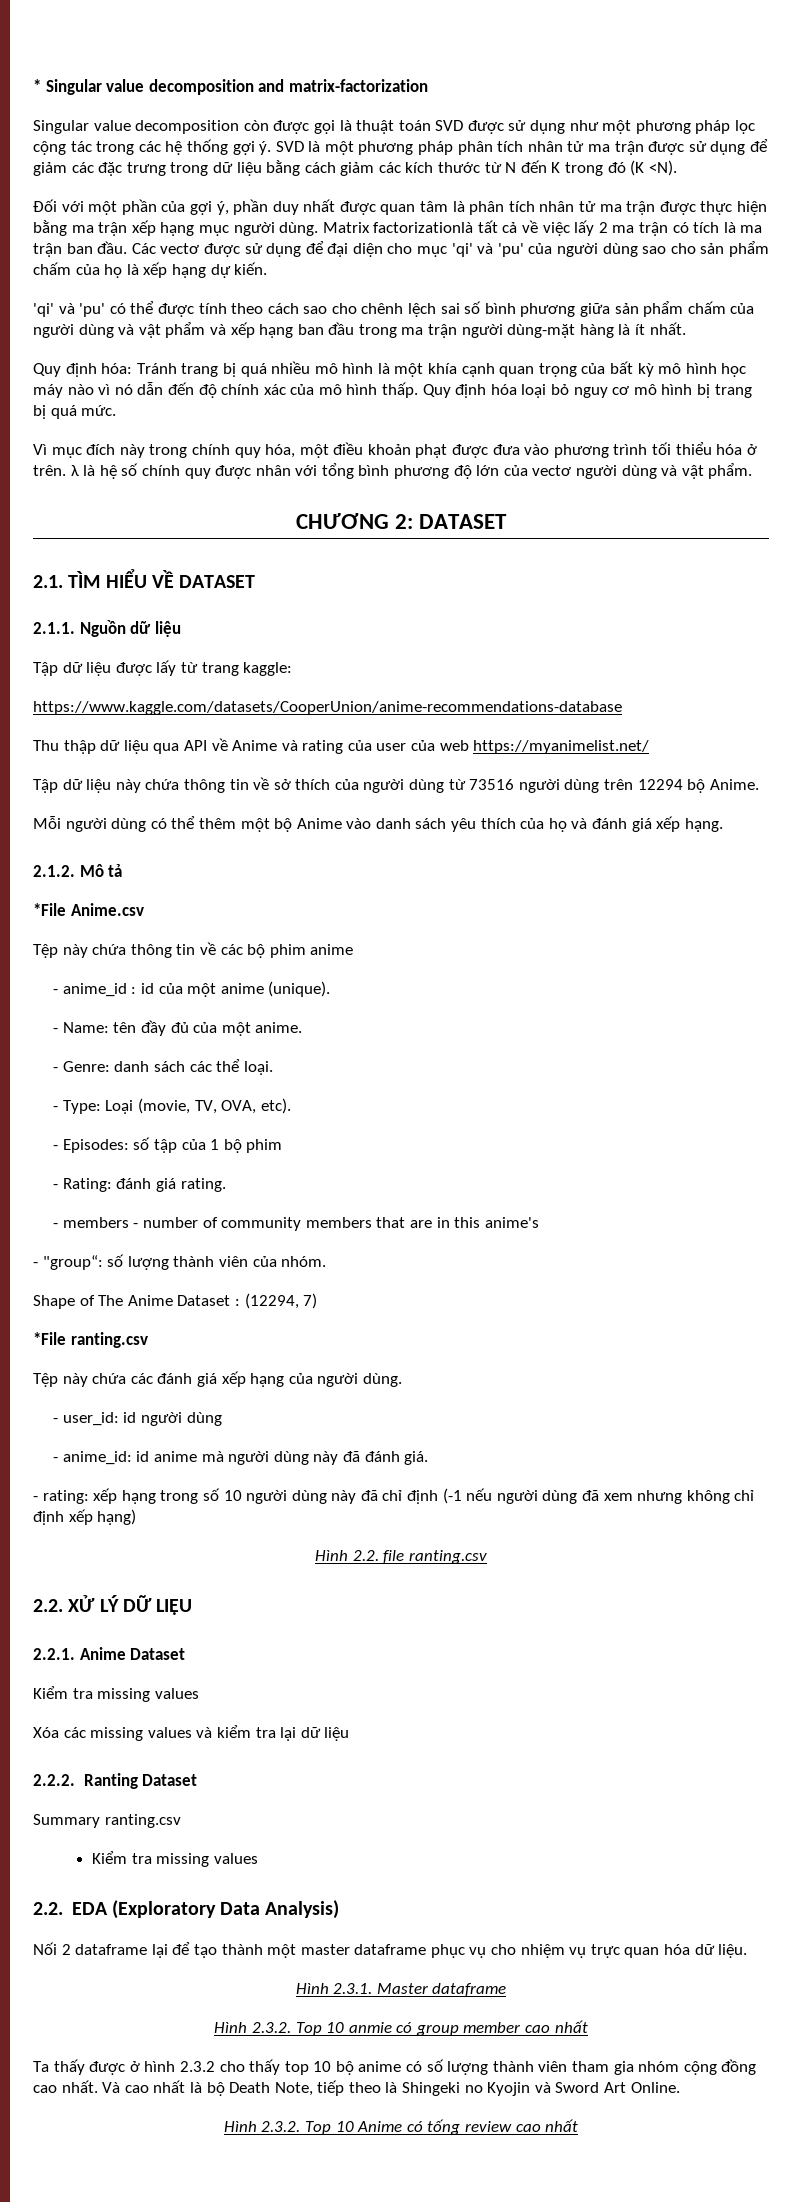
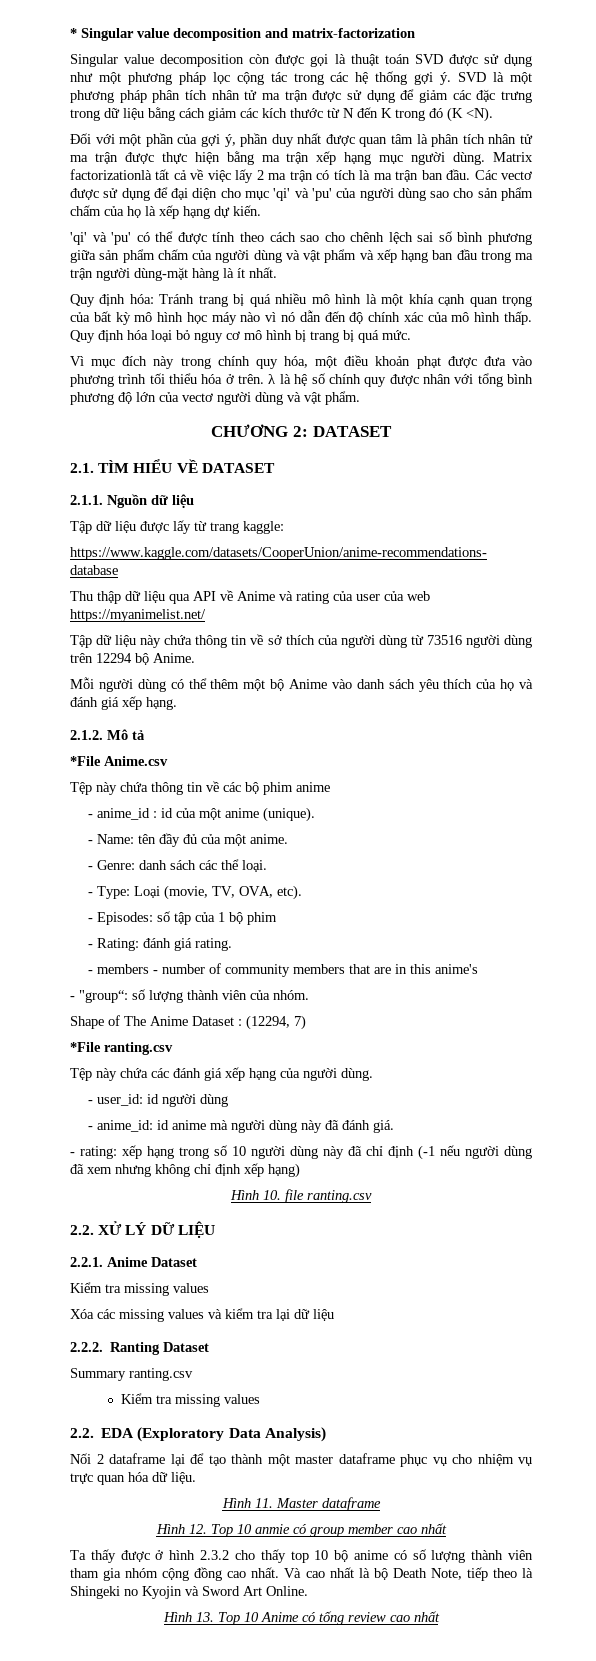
[352,1550,379,1561] 2.2. -> [263,1190,281,1200] 10.
[333,1983,373,1994] 2.3.1. -> [254,1498,273,1508] 11.
[251,2022,291,2033] 2.3.2. -> [188,1524,207,1534] 12.
[261,2121,301,2132] 2.3.2. -> [195,1612,214,1622] 13.

